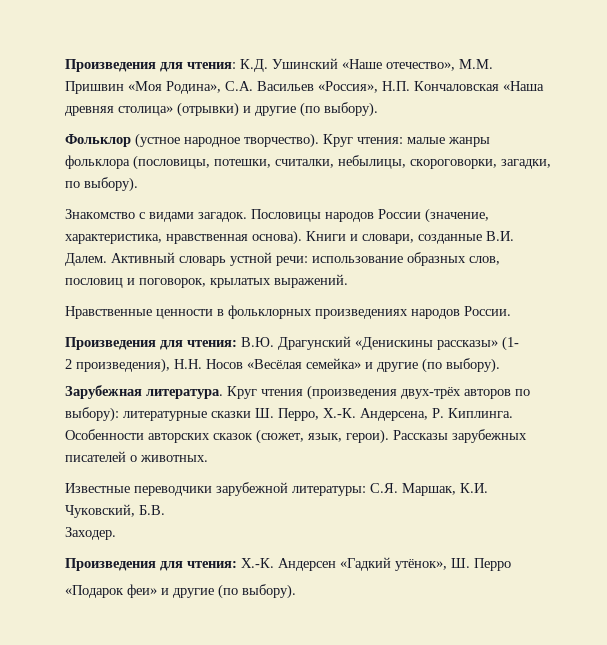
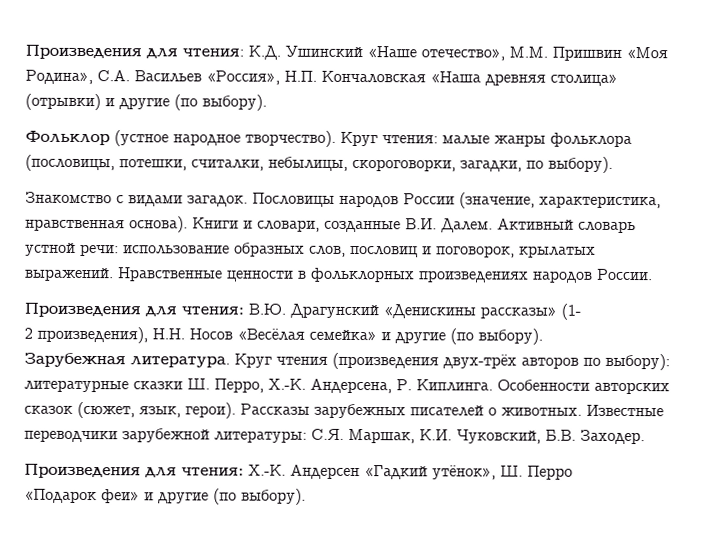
(348, 281) // -> (114, 274) none
(208, 458) // -> (582, 411) none
(165, 510) // -> (576, 435) none

